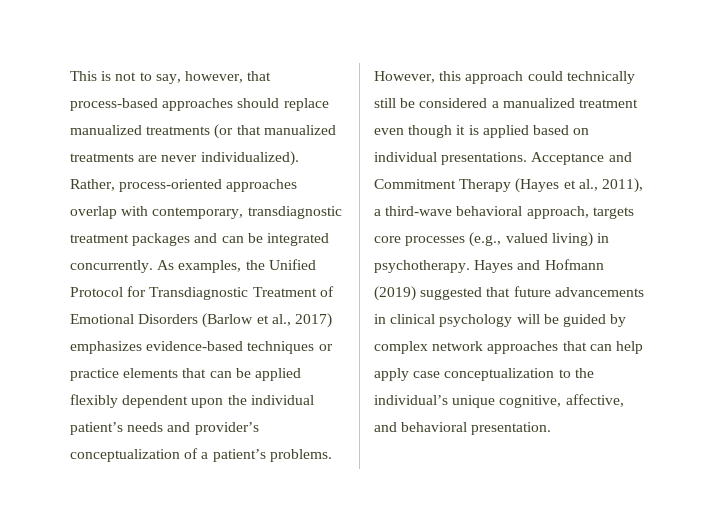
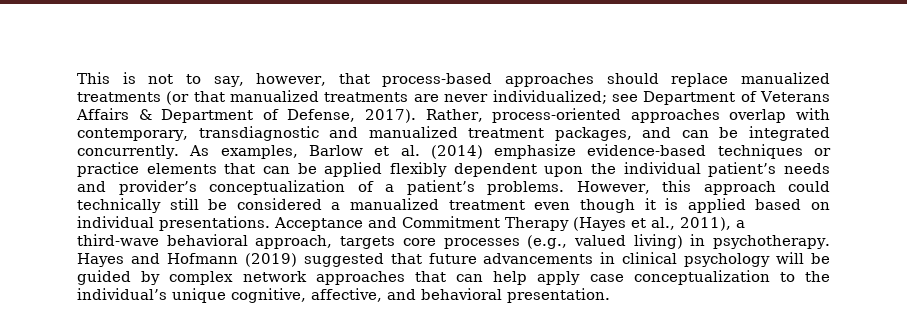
[200,151,299,166] individualized). -> [492,90,831,105] [76,108,417,123] individualized; see Department of Veterans Affairs & Department of Defense, 2017).
[70,233,191,246] treatment packages -> [329,126,632,141] and manualized treatment packages,
[245,259,316,270] [70,286,334,300] [70,313,332,328] [70,341,142,354] the Unified Protocol for Transdiagnostic Treatment of Emotional Disorders (Barlow et al., 2017) emphasizes -> [308,144,577,159] Barlow et al. (2014) emphasize

